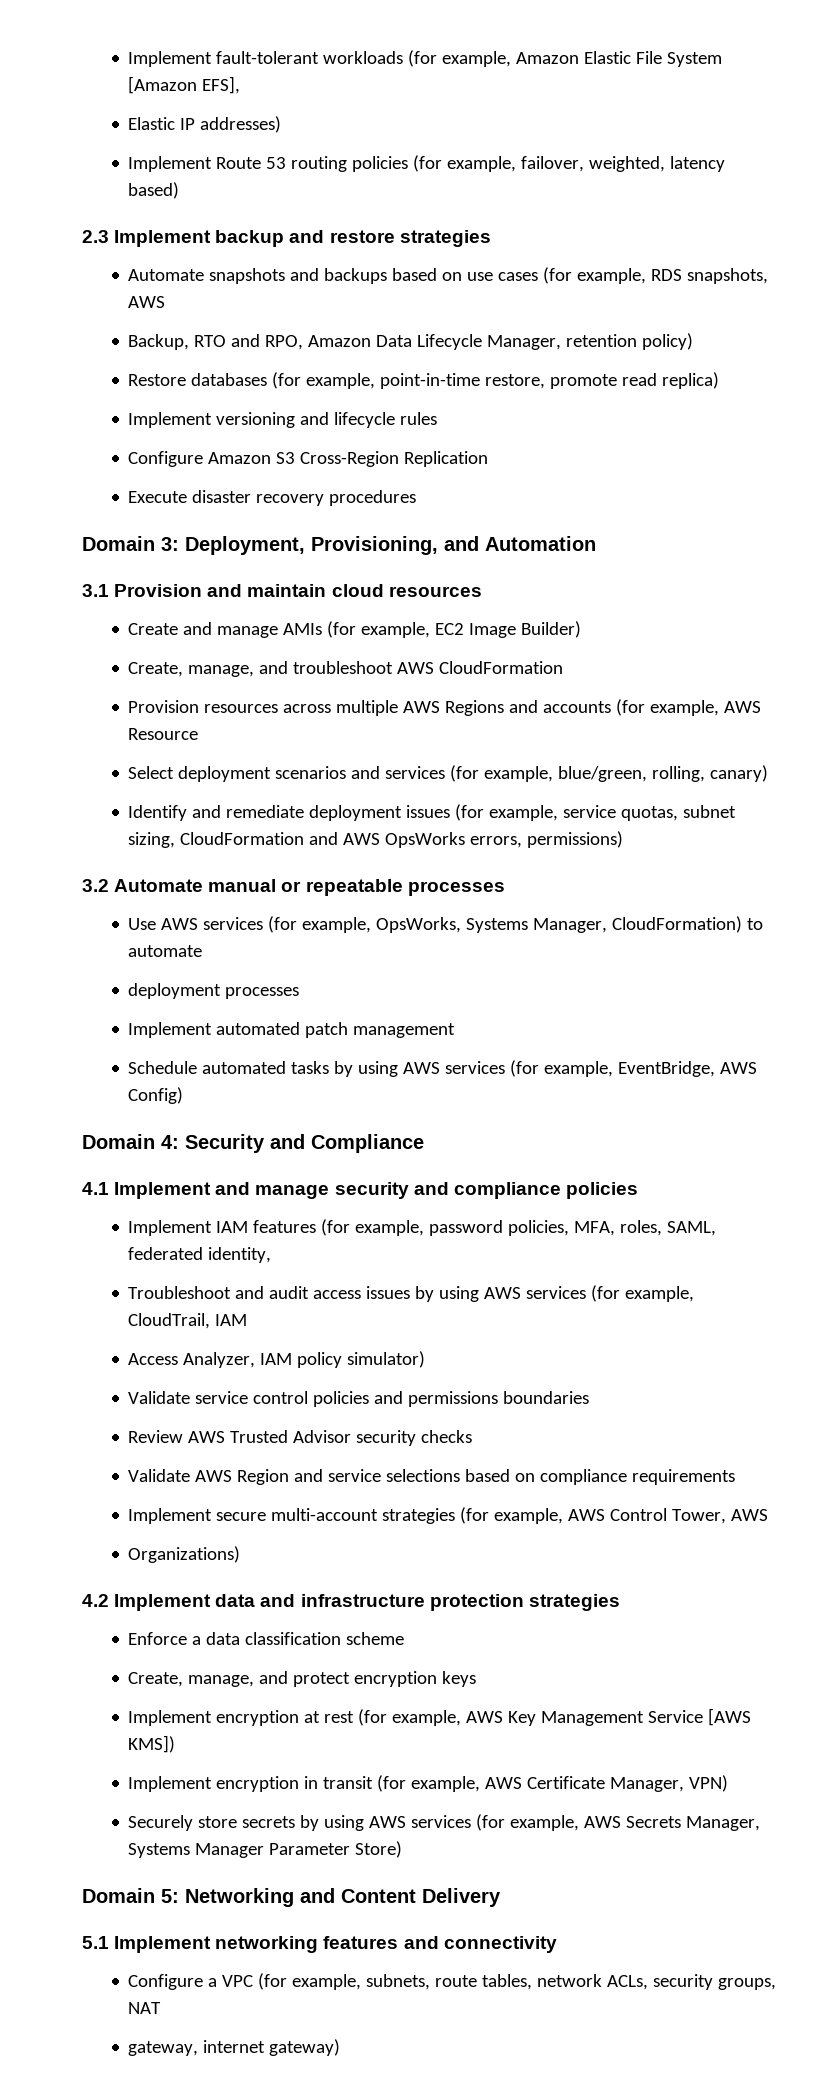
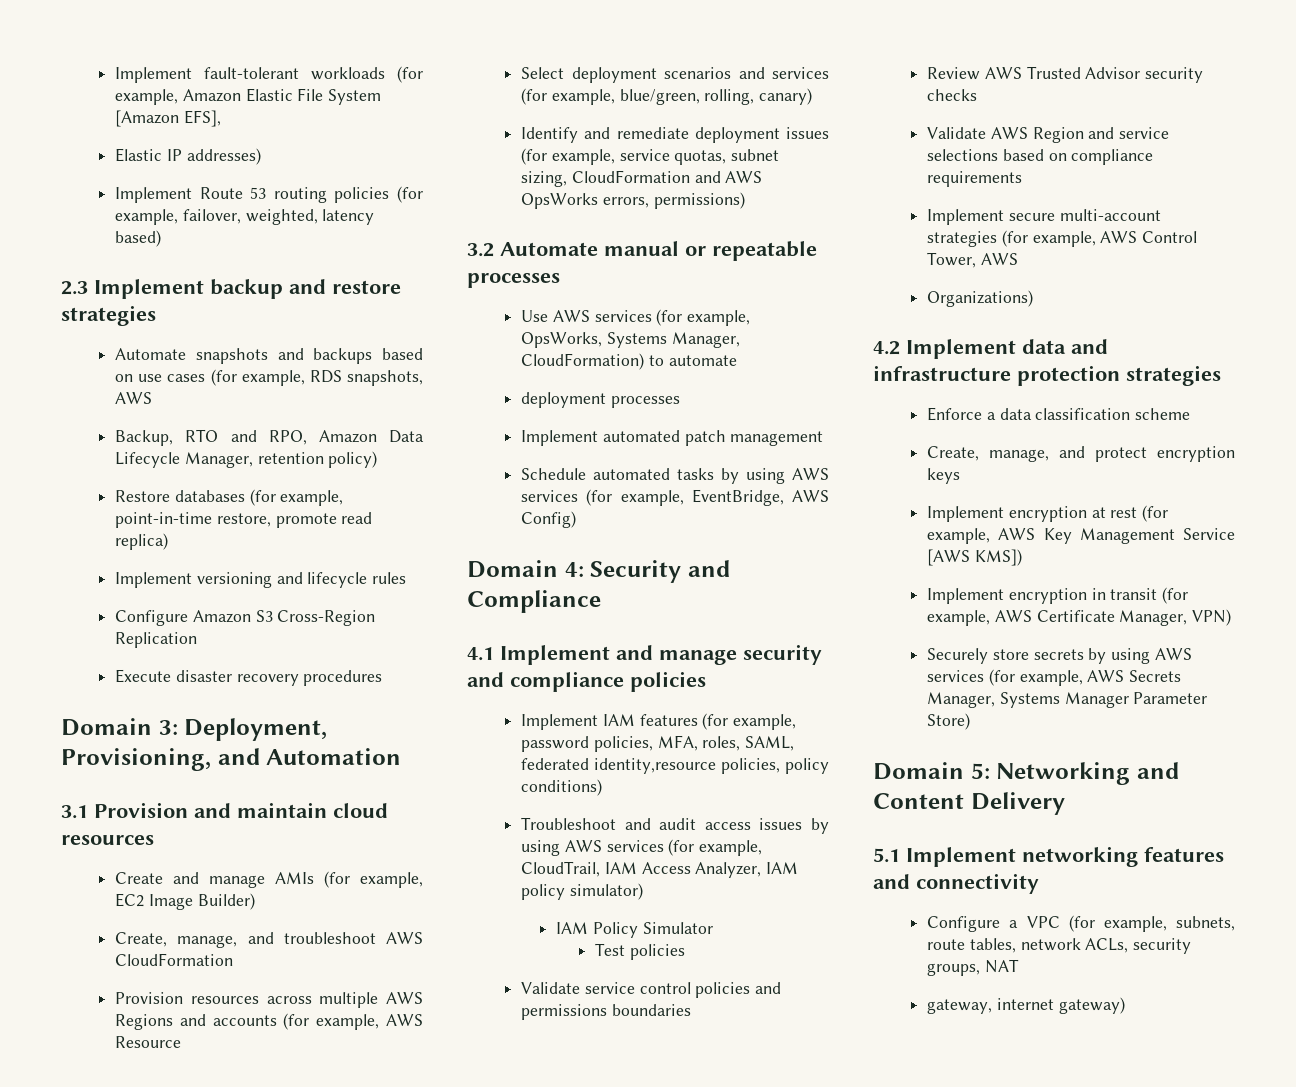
[208,1247,272,1263] identity, -> [594,758,829,774] [521,779,603,796] identity,resource policies, policy conditions)
(248, 1320) // -> (637, 868) none
(426, 1359) none -> [556,922,713,938] [594,943,685,960] // IAM Policy Simulator // Test policies

